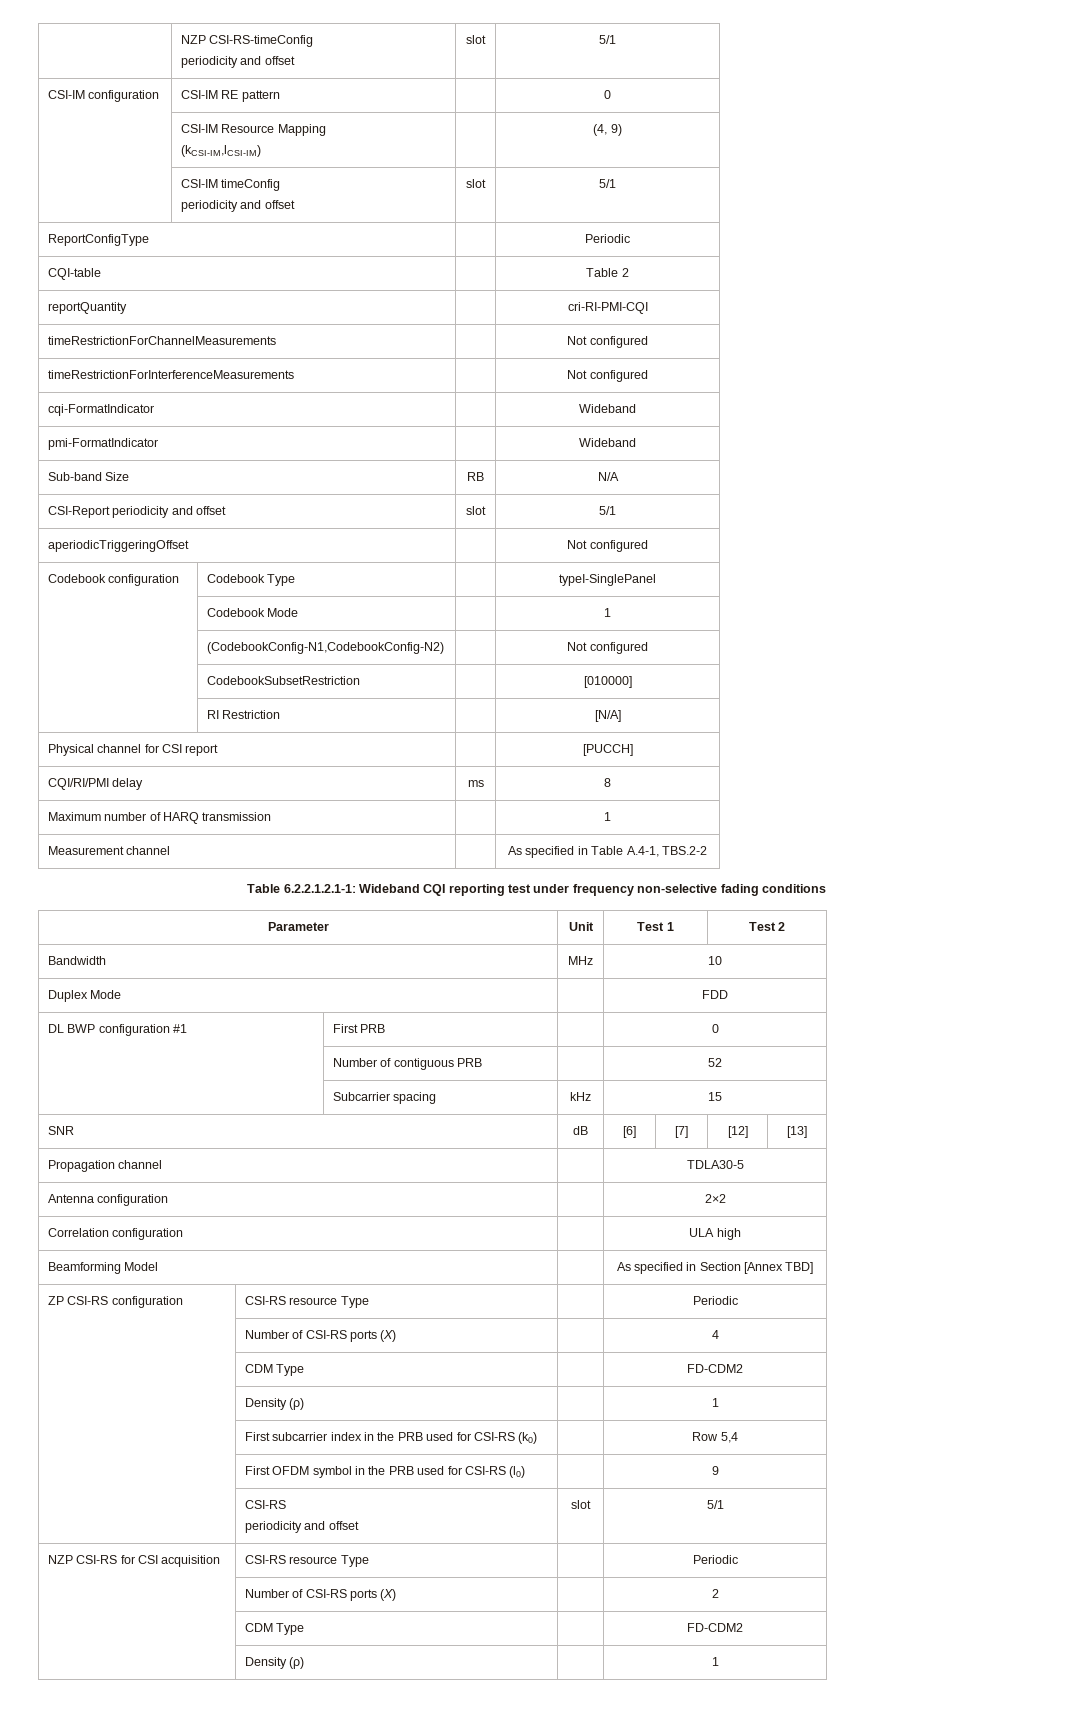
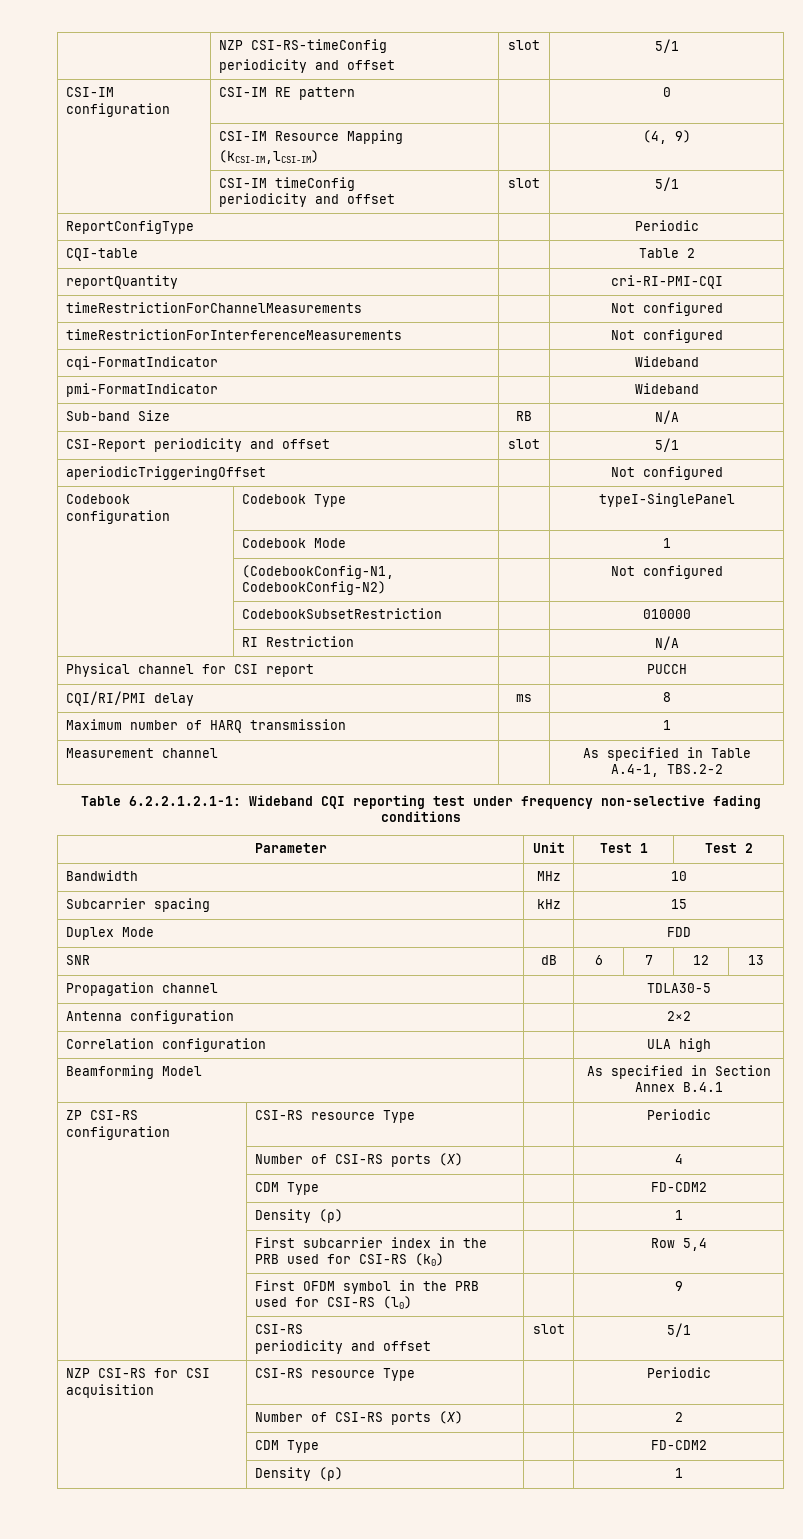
[583,676,632,688] [010000] -> [642,609,691,619] 010000
[594,710,621,722] [N/A] -> [654,636,679,650] N/A
[582,744,633,756] [PUCCH] -> [646,664,687,674] PUCCH
[47,990,122,1002] [702,990,728,999] [47,1024,188,1036] [332,1024,386,1033] [711,1024,719,1033] [332,1058,483,1070] [708,1058,722,1067] Duplex Mode | | FDD // DL BWP configuration #1 | First PRB | | 0 // | Number of contiguous PRB | | 52 // | -> (687, 876) none
(722, 1096) none -> [65,927,154,940] [666,927,691,937] // Duplex Mode | | FDD
[623,1126,636,1138] [675,1126,688,1138] [727,1126,748,1138] [787,1126,807,1138] [6] | [7] | [12] | [13] -> [594,955,603,965] [644,955,653,965] [693,955,709,965] [748,955,764,965] 6 | 7 | 12 | 13
[744,1262,814,1274] [Annex TBD] -> [634,1082,723,1092] Annex B.4.1

